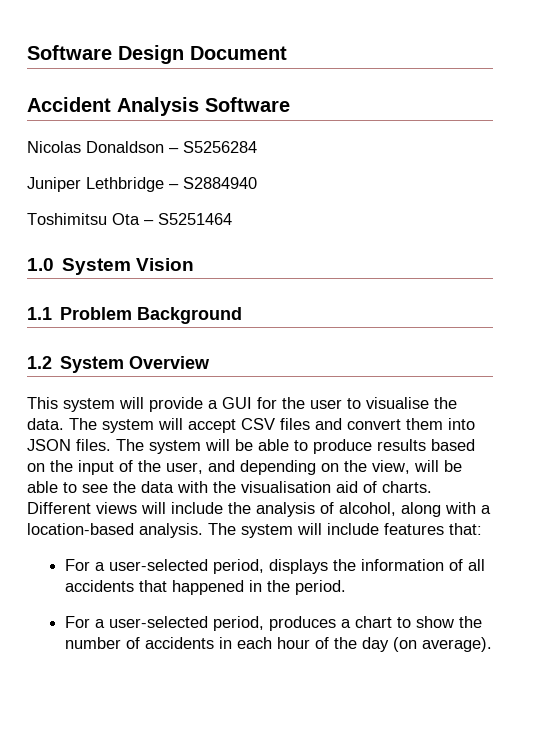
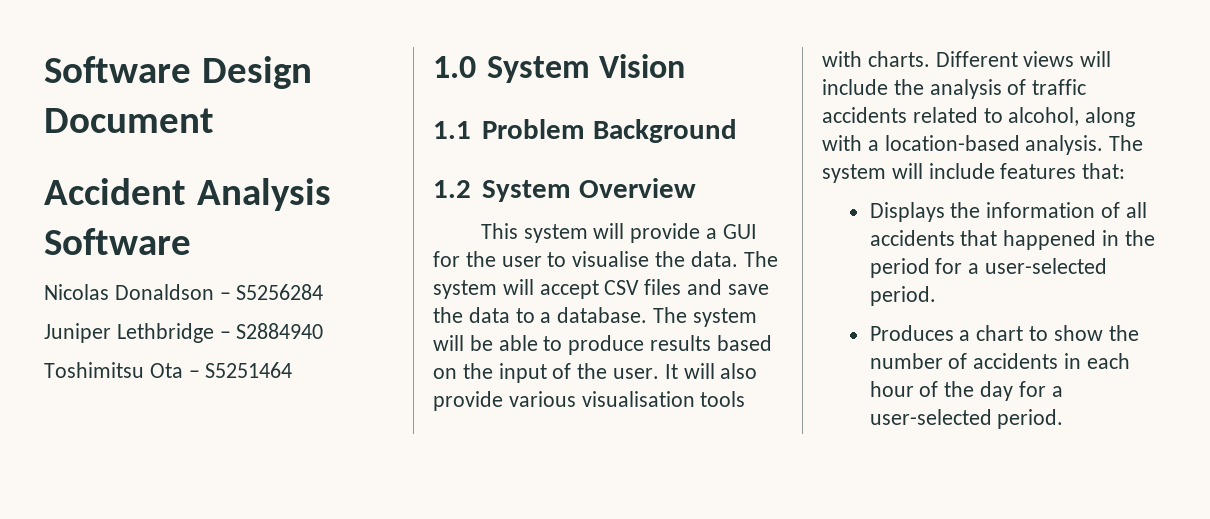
[347,418,475,430] [27,439,111,451] convert them into JSON files. -> [727,284,769,295] [433,307,648,323] save the data to a database.
[166,460,462,475] [27,481,377,493] user, and depending on the view, will be able to see the data with the visualisation aid of -> [613,363,758,379] [433,391,746,411] [822,51,862,67] user. It will also provide various visualisation tools with
(334, 508) none -> [1032,79,1087,95] [822,107,1003,123] traffic accidents related to
[64,559,328,574] For a user-selected period, displays -> [869,202,945,222] Displays
[294,580,346,595] [64,616,336,631] period. // For a user-selected period, produces -> [869,258,1107,278] [869,286,936,306] [869,325,954,341] period for a user-selected period. // Produces
[392,637,492,652] (on average). -> [1018,381,1063,397] [869,409,1064,429] for a user-selected period.

